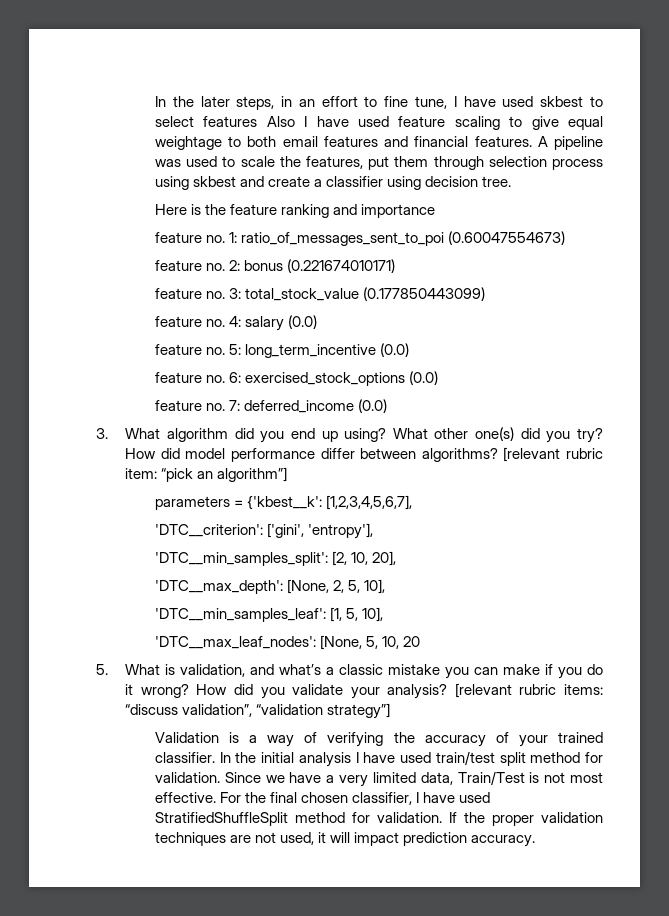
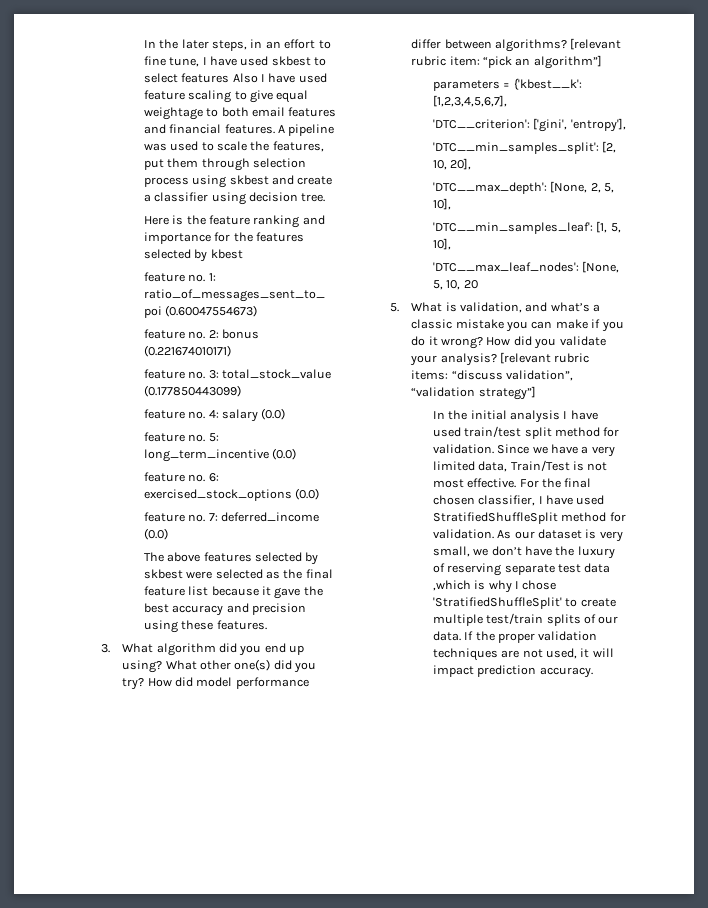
(436, 211) none -> [214,232,305,242] [143,249,243,262] for the features selected by kbest
(388, 406) none -> [143,552,319,565] [143,569,333,579] [143,586,323,599] [143,603,307,616] [143,620,267,633] // The above features selected by skbest were selected as the final feature list because it gave the best accuracy and precision using these features.
[154,732,604,747] [154,752,215,763] Validation is a way of verifying the accuracy of your trained classifier. -> (536, 393) none
(442, 817) none -> [497,529,623,542] [432,546,615,559] [432,563,611,576] [432,580,557,593] [432,597,616,609] [432,613,619,626] [432,631,461,641] As our dataset is very small, we don’t have the luxury of reserving separate test data ,which is why I chose 'StratifiedShuffleSplit' to create multiple test/train splits of our data.

